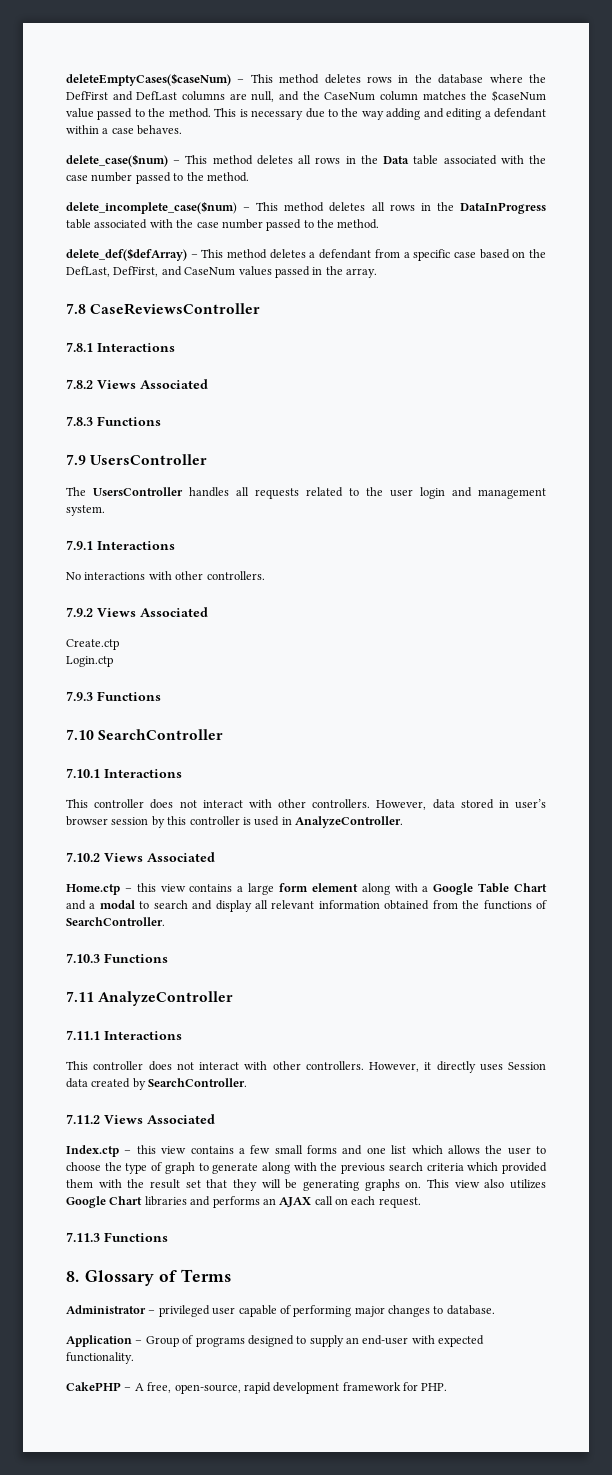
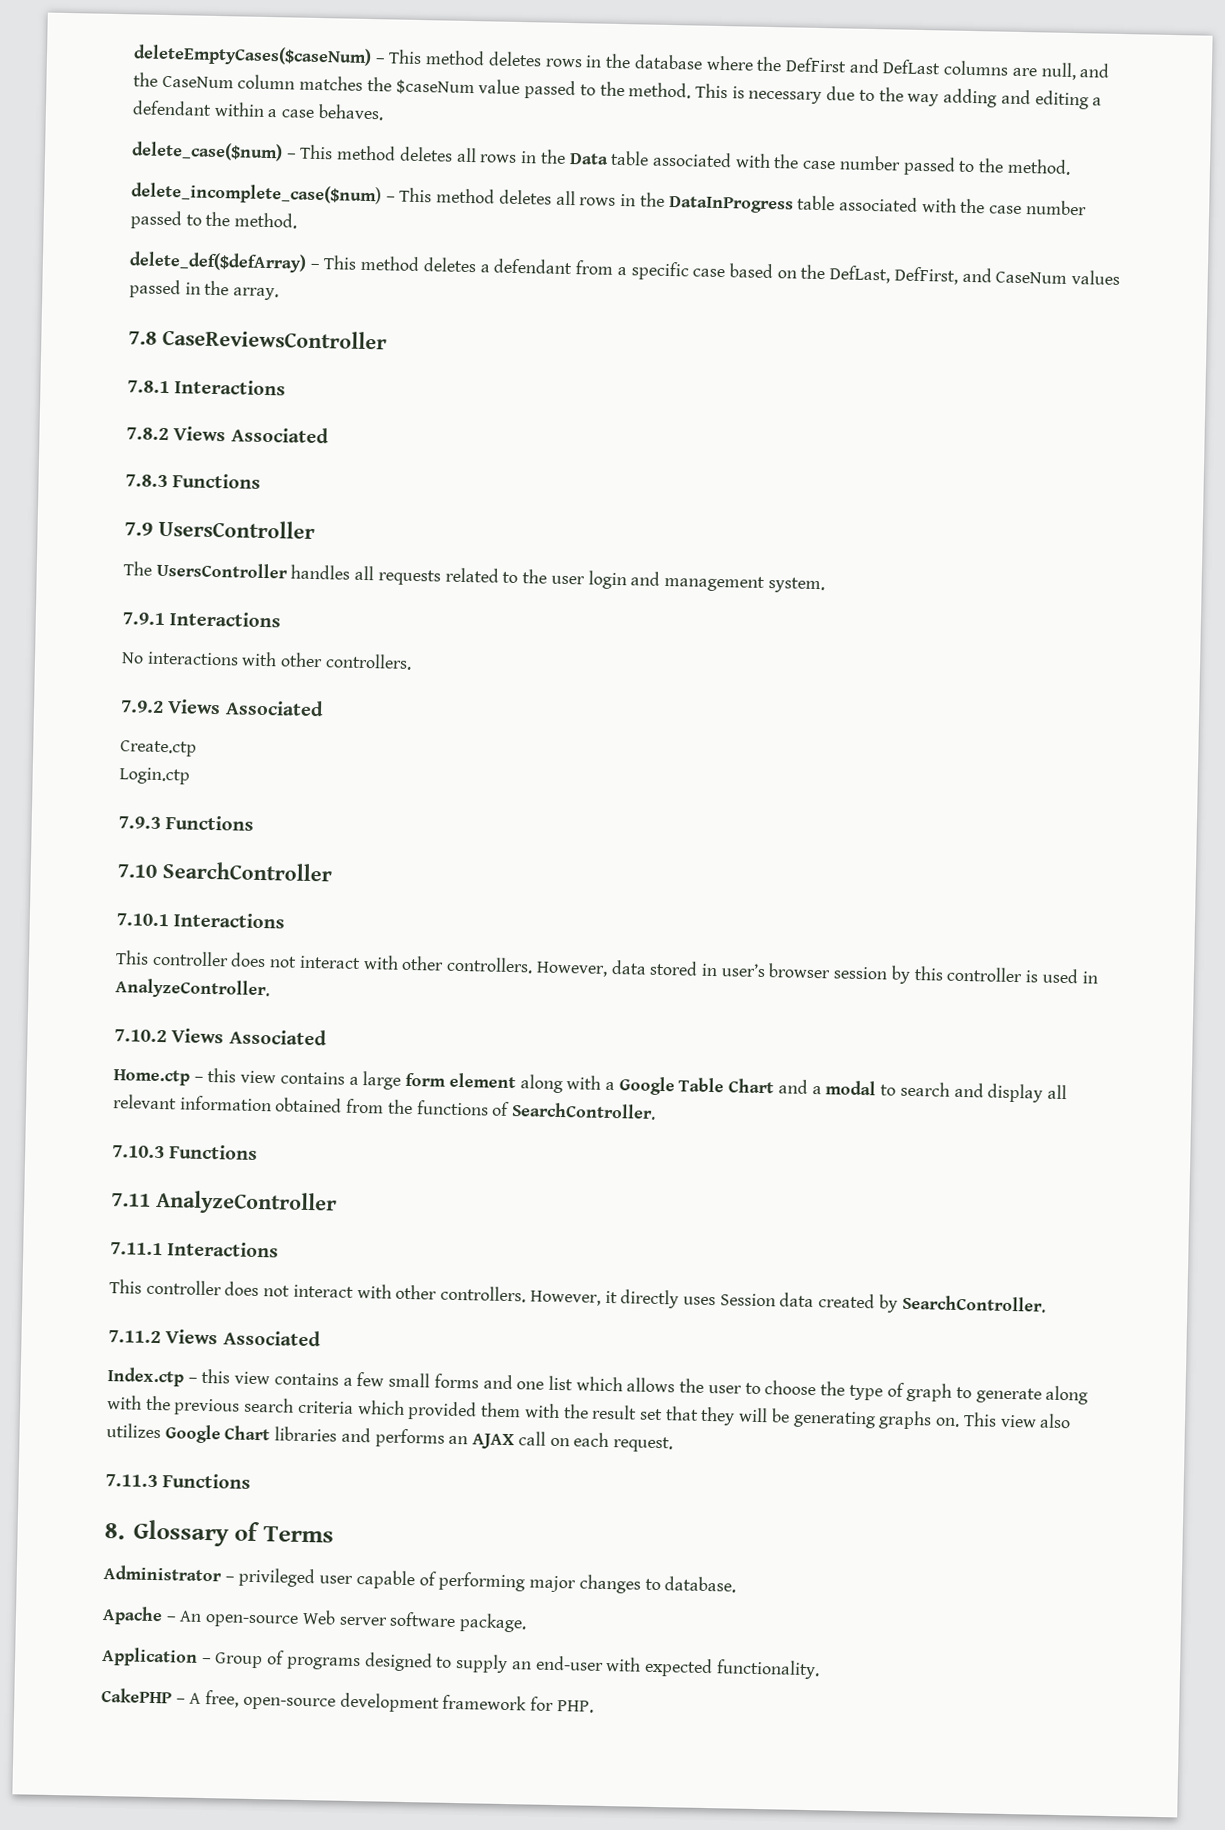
(495, 1310) none -> [102,1606,528,1633] // Apache – An open-source Web server software package.
[174,1382,271,1394] open-source, rapid -> [242,1696,336,1711] open-source

